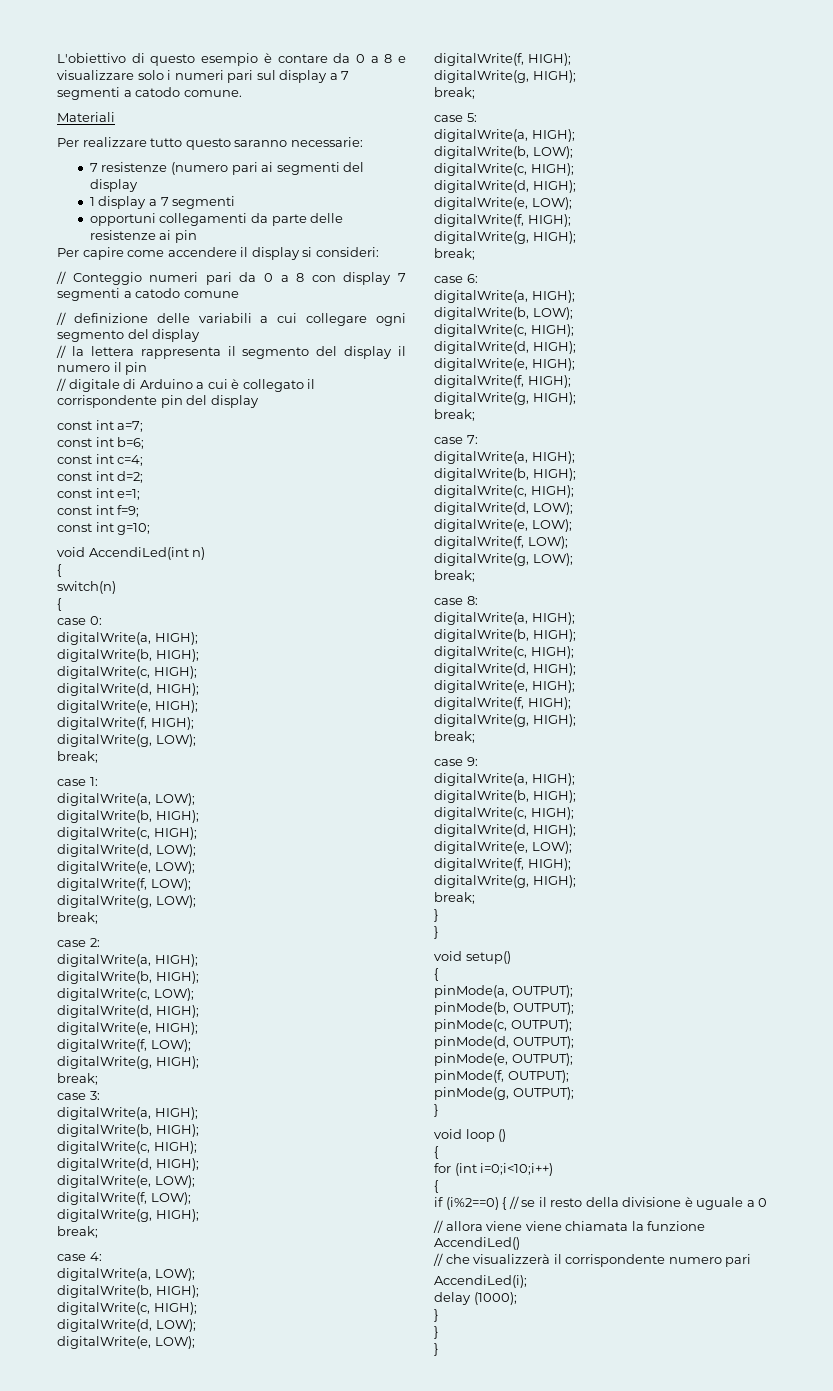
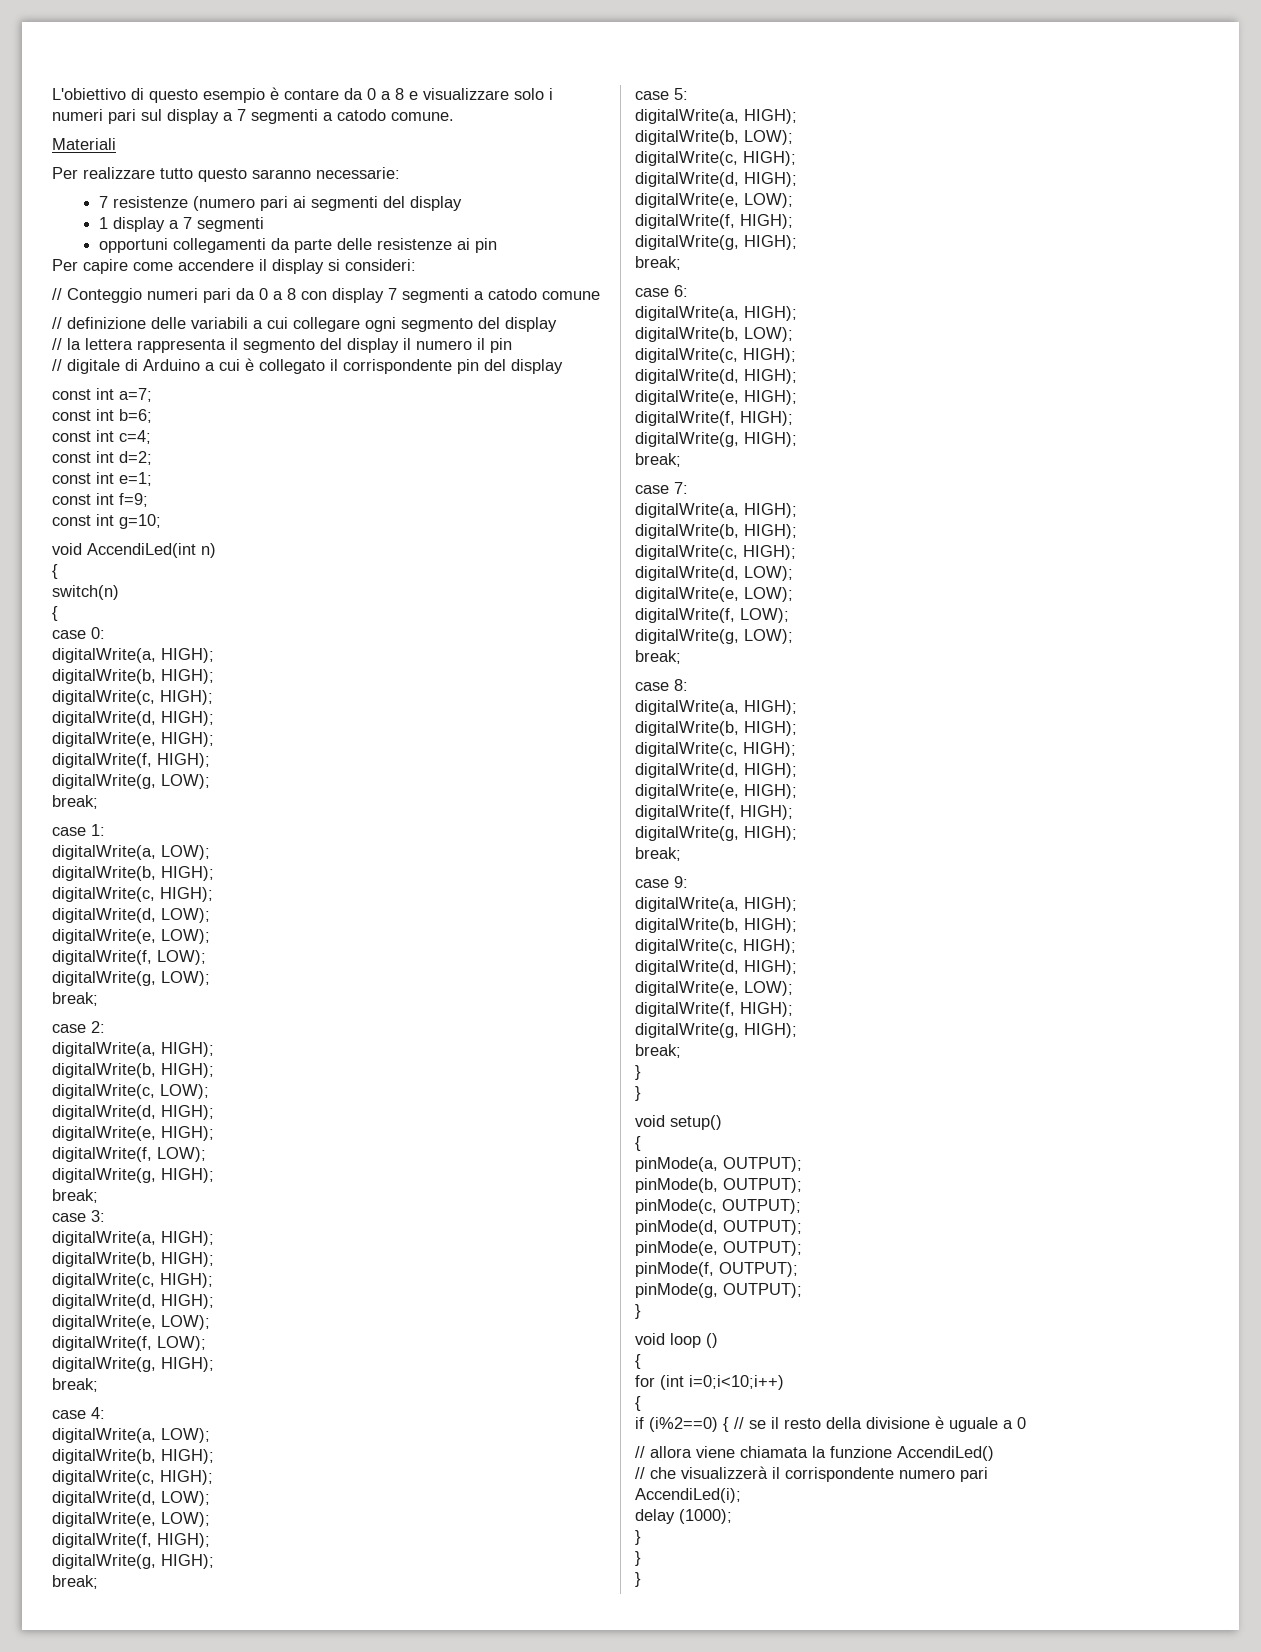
[525,1221,562,1231] viene -> (735, 1452) none

